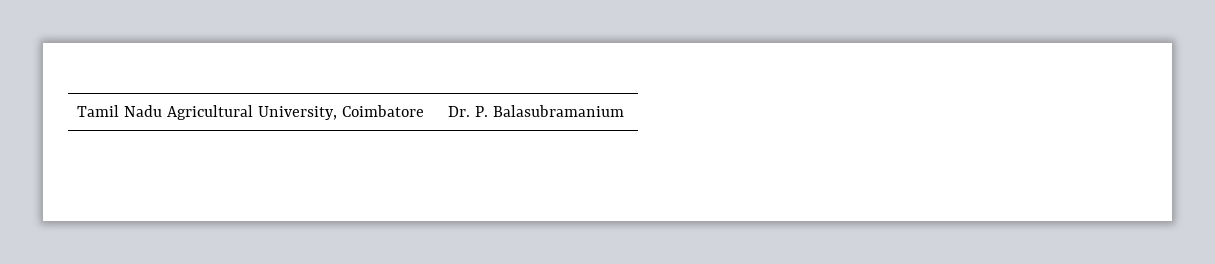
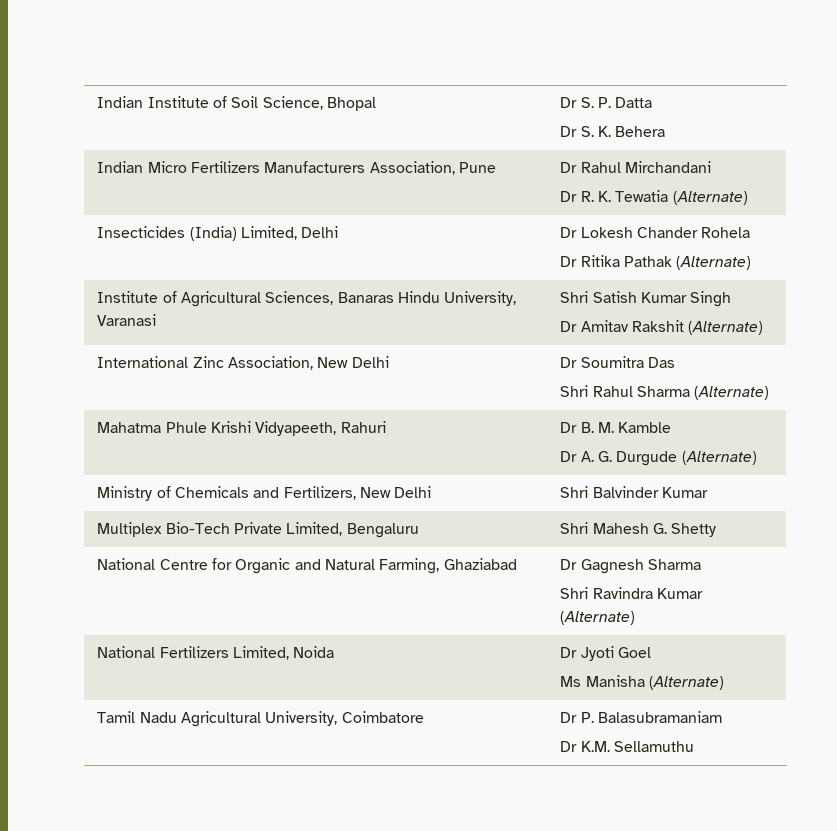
(77, 111) none -> [97,96,377,111] [560,97,653,108] [560,126,666,137] [97,161,497,175] [560,161,712,173] [560,190,748,205] [97,226,339,241] [560,227,751,238] [560,255,752,270] [97,291,517,307] [97,314,157,326] [560,291,732,307] [560,320,764,335] [97,356,389,370] [560,356,676,368] [560,385,770,400] [97,421,386,436] [560,422,672,433] [560,451,757,466] [97,486,432,501] [560,486,709,498] [97,522,419,538] [560,522,717,537] [97,558,517,574] [560,559,702,574] [560,587,704,599] [560,611,636,625] [97,646,335,660] [560,646,652,661] [560,675,725,690] Indian Institute of Soil Science, Bhopal | Dr S. P. Datta // Dr S. K. Behera // Indian Micro Fertilizers Manufacturers Association, Pune | Dr Rahul Mirchandani // Dr R. K. Tewatia (Alternate) // Insecticides (India) Limited, Delhi | Dr Lokesh Chander Rohela // Dr Ritika Pathak (Alternate) // Institute of Agricultural Sciences, Banaras Hindu University, Varanasi | Shri Satish Kumar Singh // Dr Amitav Rakshit (Alternate) // International Zinc Association, New Delhi | Dr Soumitra Das // Shri Rahul Sharma (Alternate) // Mahatma Phule Krishi Vidyapeeth, Rahuri | Dr B. M. Kamble // Dr A. G. Durgude (Alternate) // Ministry of Chemicals and Fertilizers, New Delhi | Shri Balvinder Kumar // Multiplex Bio-Tech Private Limited, Bengaluru | Shri Mahesh G. Shetty // National Centre for Organic and Natural Farming, Ghaziabad | Dr Gagnesh Sharma // Shri Ravindra Kumar (Alternate) // National Fertilizers Limited, Noida | Dr Jyoti Goel // Ms Manisha (Alternate) //
[448,105,624,117] Dr. P. Balasubramanium -> [560,711,723,723] [560,741,695,752] Dr P. Balasubramaniam // Dr K.M. Sellamuthu

